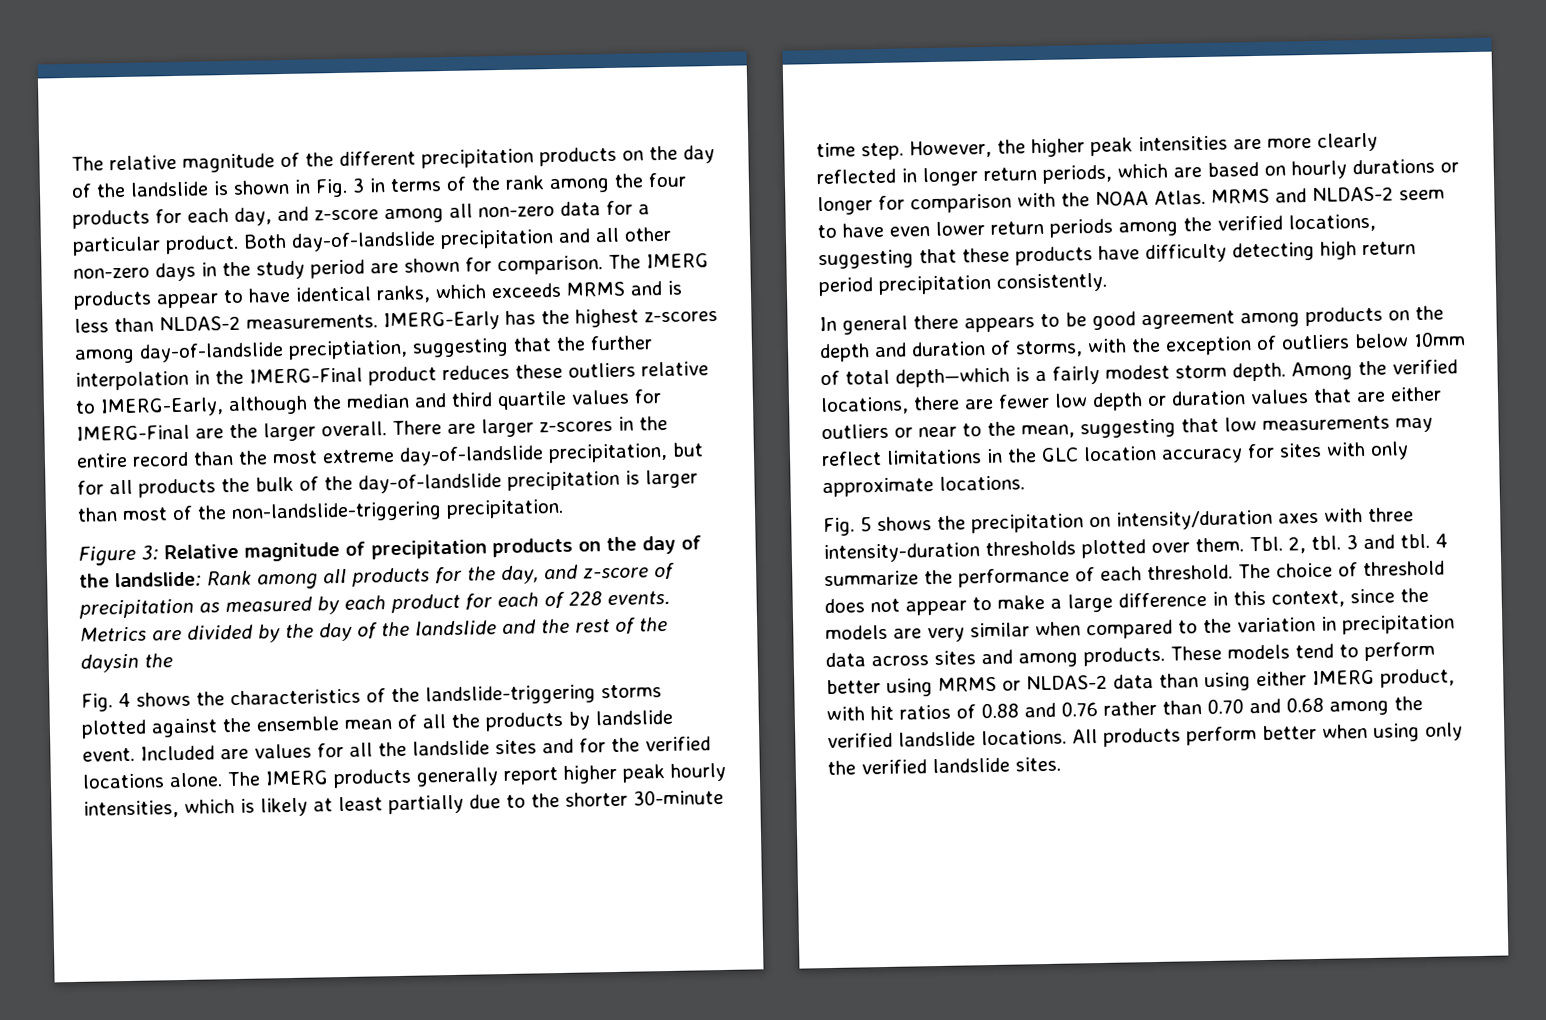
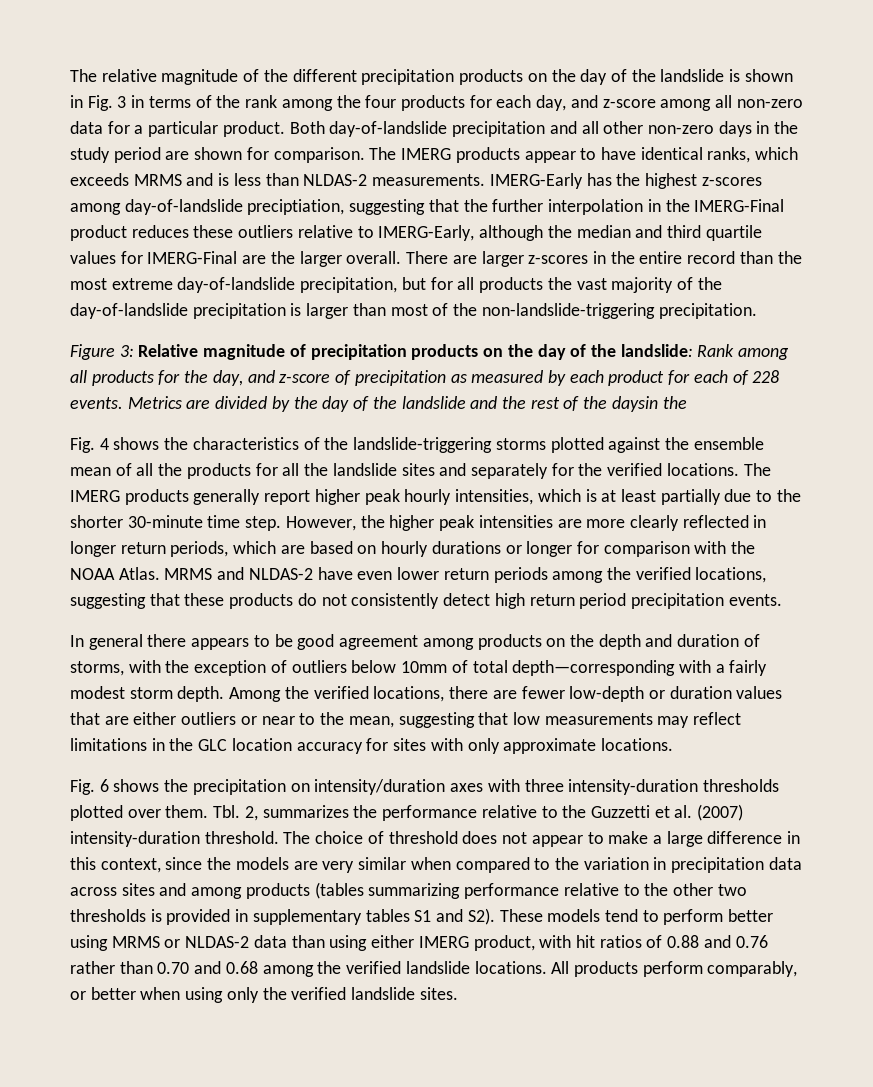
[255,476,294,492] bulk -> [576,277,674,293] vast majority
[568,709,673,730] [82,743,312,762] by landslide event. Included are values -> (251, 471) none
(574, 746) none -> [470,463,548,479] separately
[82,772,223,789] locations alone. -> [666,463,739,476] locations.
[260,797,308,817] likely -> (597, 495) none
[1399,189,1445,201] [817,224,837,239] seem to -> (313, 574) none
[1098,241,1315,264] have difficulty detecting -> [297,593,491,609] do not consistently detect
[996,272,1108,293] consistently. -> [728,594,782,606] events.
[895,367,1030,388] depth—which is -> [512,660,711,676] depth—corresponding with
[1054,392,1143,412] low depth -> [569,686,645,702] low-depth
[860,516,872,532] 5 -> [99,779,109,792] 6
[1311,533,1448,551] [824,566,1142,588] tbl. 3 and tbl. 4 summarize the performance of each -> [262,804,744,821] [70,831,200,847] summarizes the performance relative to the Guzzetti et al. (2007) intensity-duration
[1083,646,1165,667] products. -> [245,882,747,899] [70,908,495,925] products (tables summarizing performance relative to the other two thresholds is provided in supplementary tables S1 and S2).
(1257, 736) none -> [707,961,798,977] [70,991,86,1000] comparably, or

